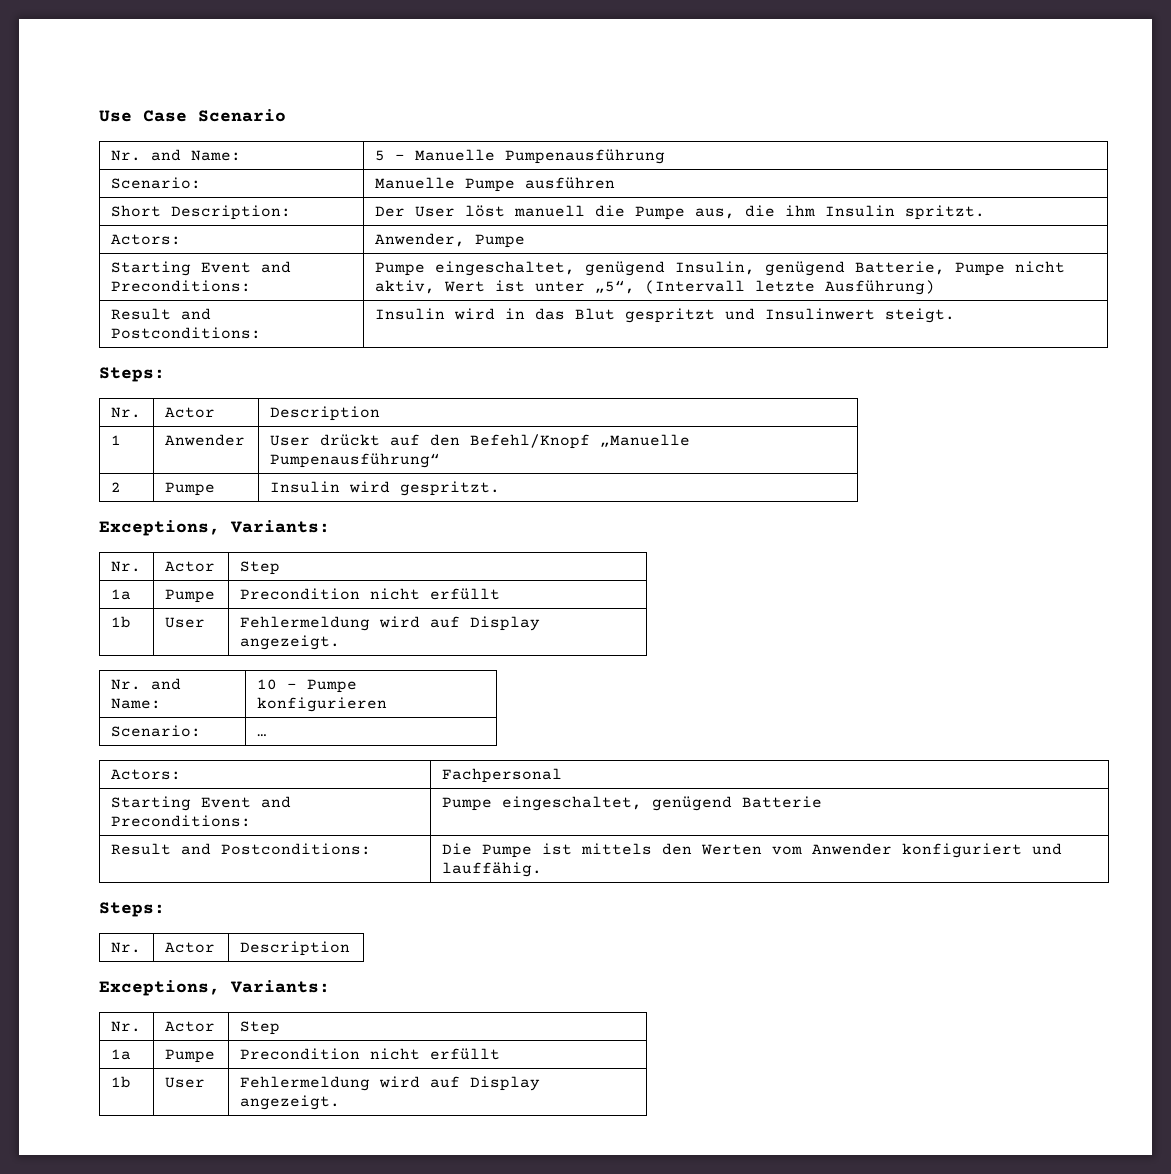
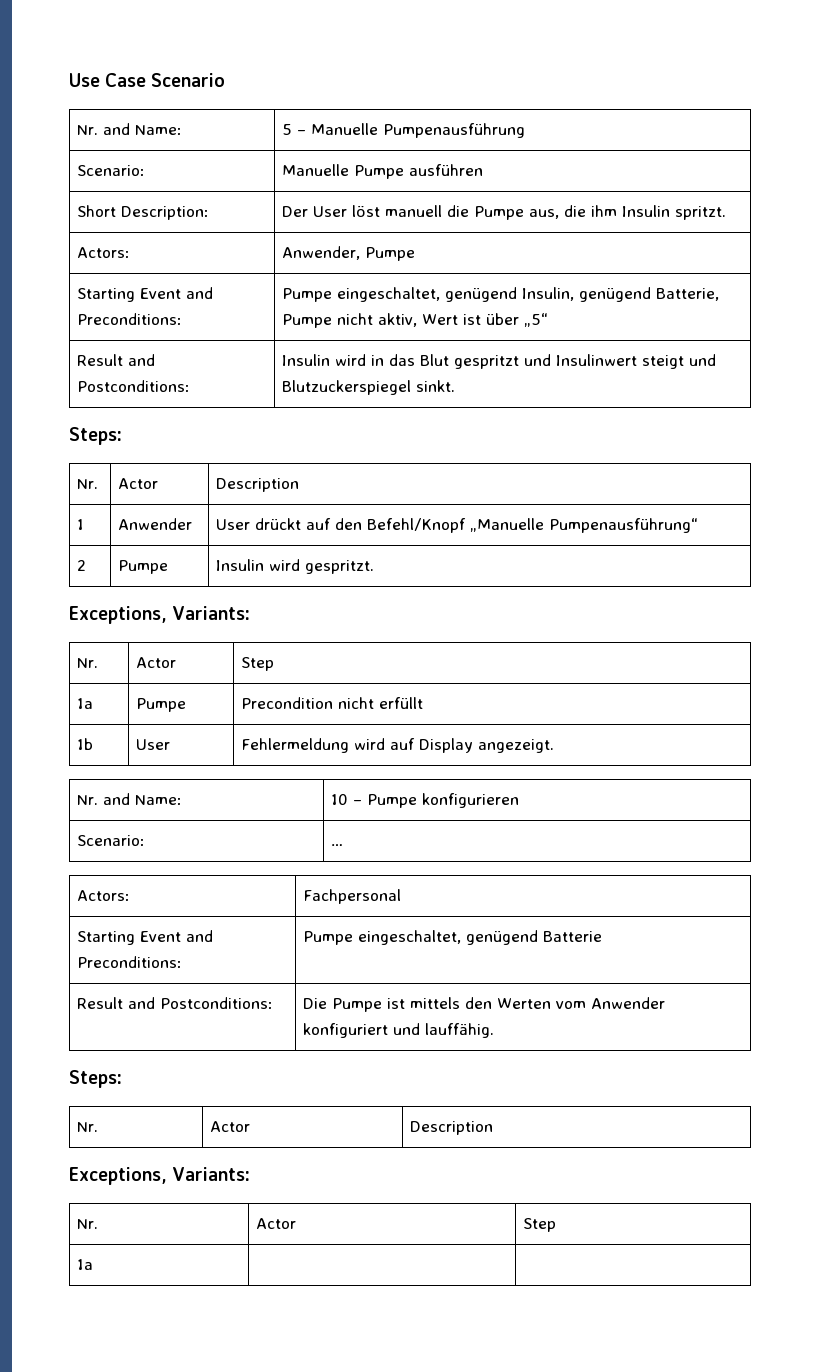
[534,280,935,295] unter „5“, (Intervall letzte Ausführung) -> [486,313,549,327] über „5“
[884,308,955,323] steigt. -> [642,354,717,369] [282,380,456,395] steigt und Blutzuckerspiegel sinkt.
[164,1049,215,1063] [239,1048,500,1060] [110,1076,131,1088] [164,1077,205,1088] [239,1076,540,1091] [239,1095,340,1110] Pumpe | Precondition nicht erfüllt // 1b | User | Fehlermeldung wird auf Display angezeigt. -> (94, 1264) |

